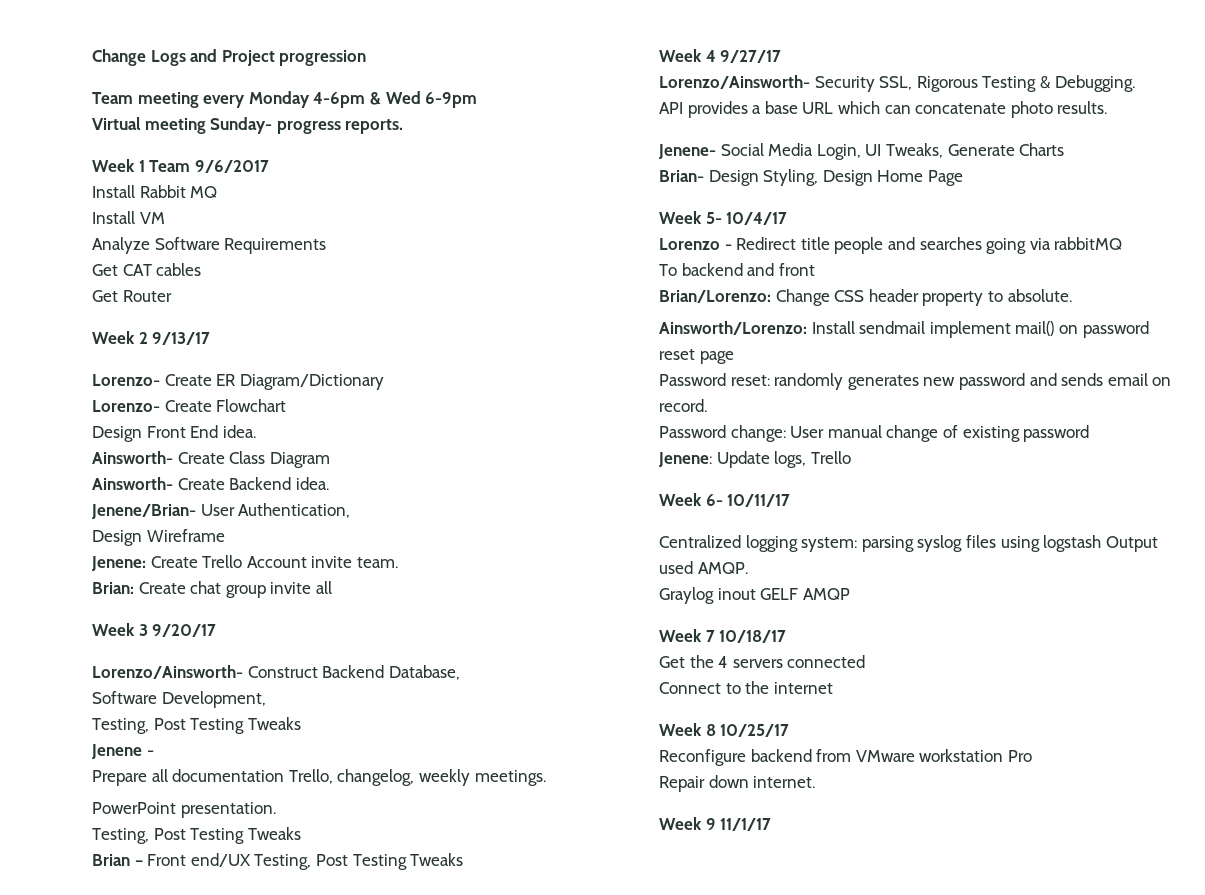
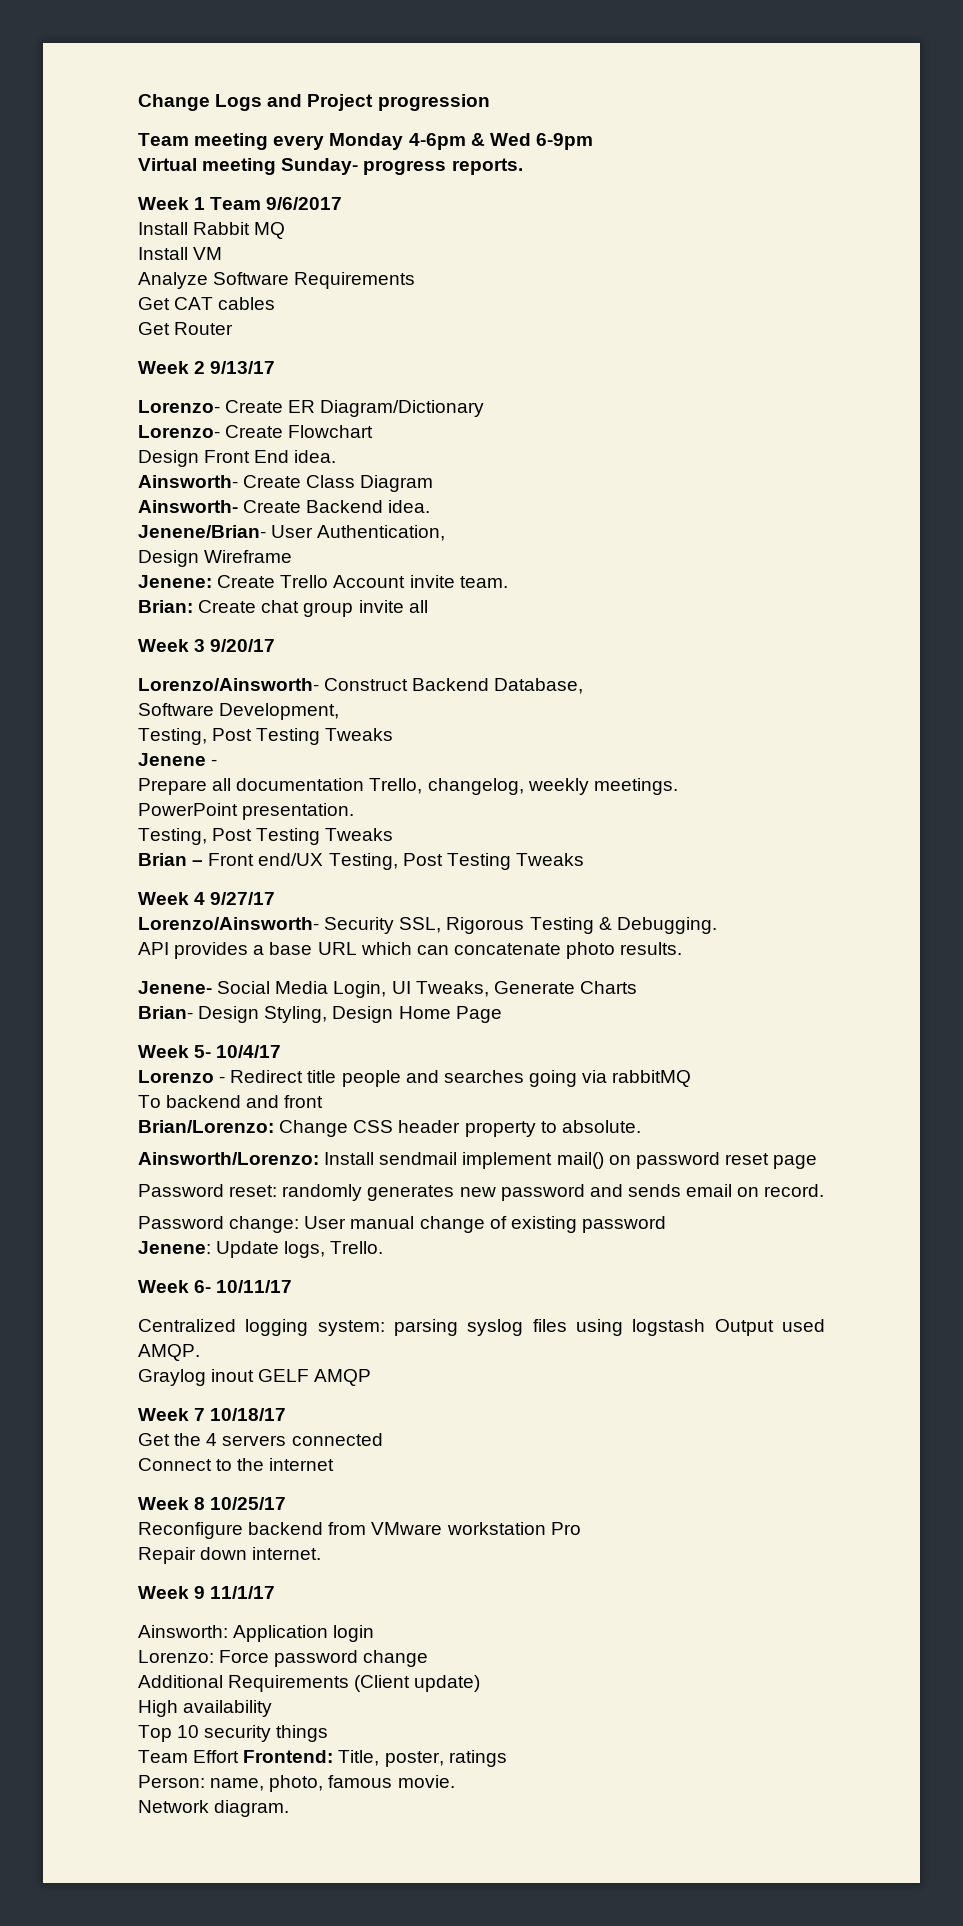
[810,451,851,464] Trello -> [330,1241,384,1254] Trello.
(772, 824) none -> [138,1625,375,1642] [138,1650,429,1667] [138,1675,481,1692] [138,1700,273,1717] [138,1725,329,1742] [138,1750,507,1767] [138,1775,455,1792] [138,1800,290,1817] // Ainsworth: Application login // Lorenzo: Force password change // Additional Requirements (Client update) // High availability // Top 10 security things // Team Effort Frontend: Title, poster, ratings // Person: name, photo, famous movie. // Network diagram.

